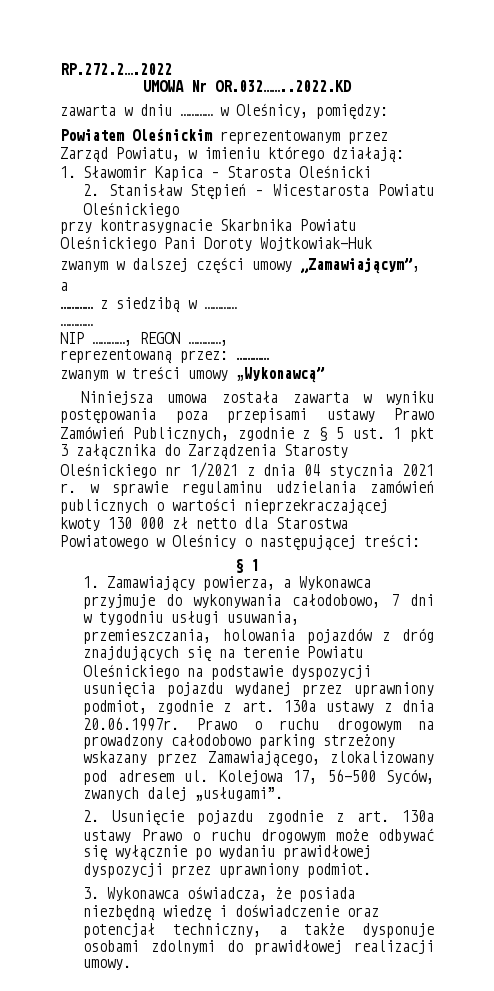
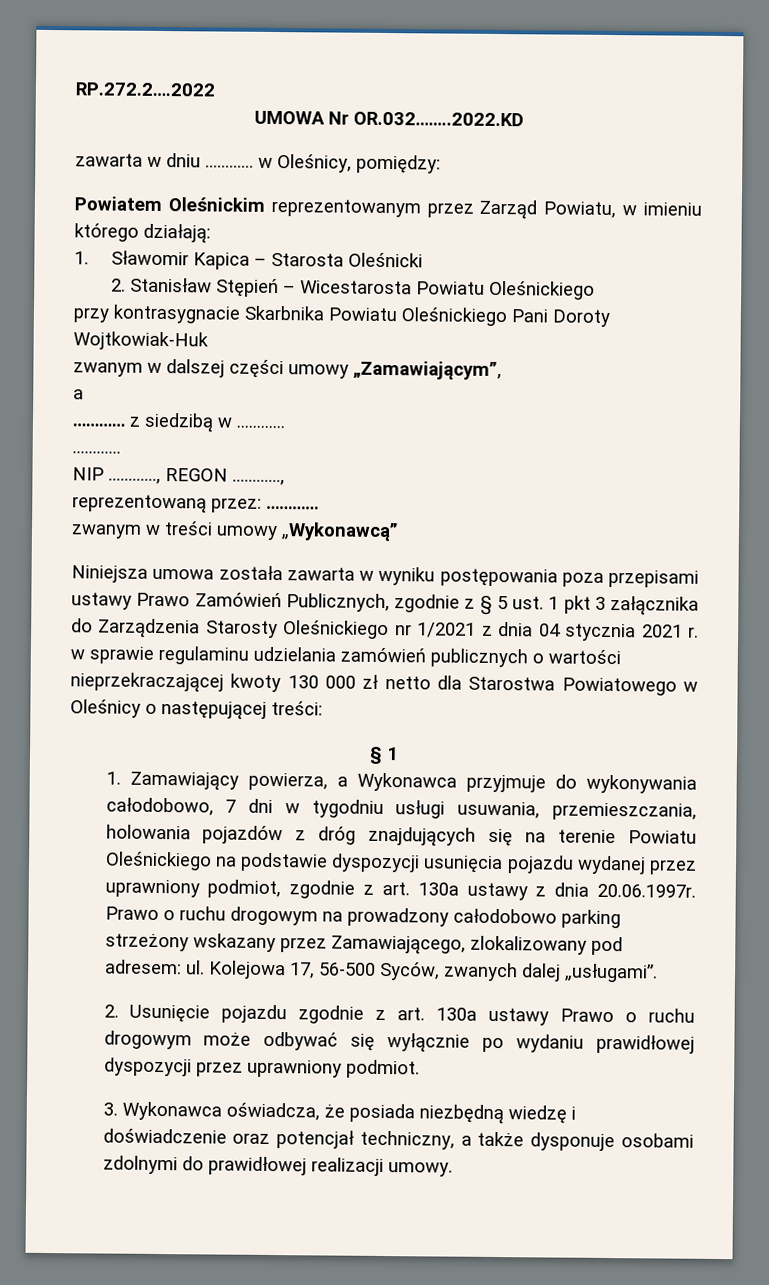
[117,770,174,782] adresem -> [104,959,182,975] adresem:

